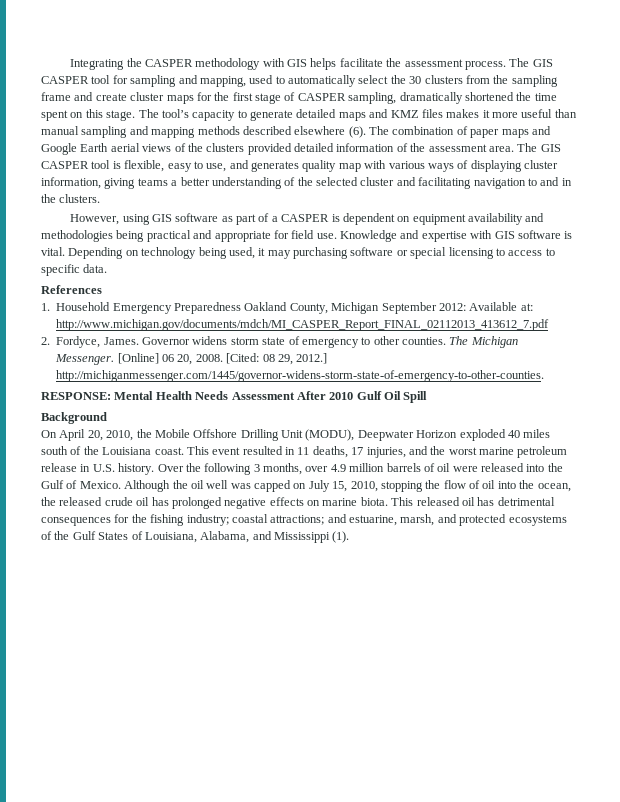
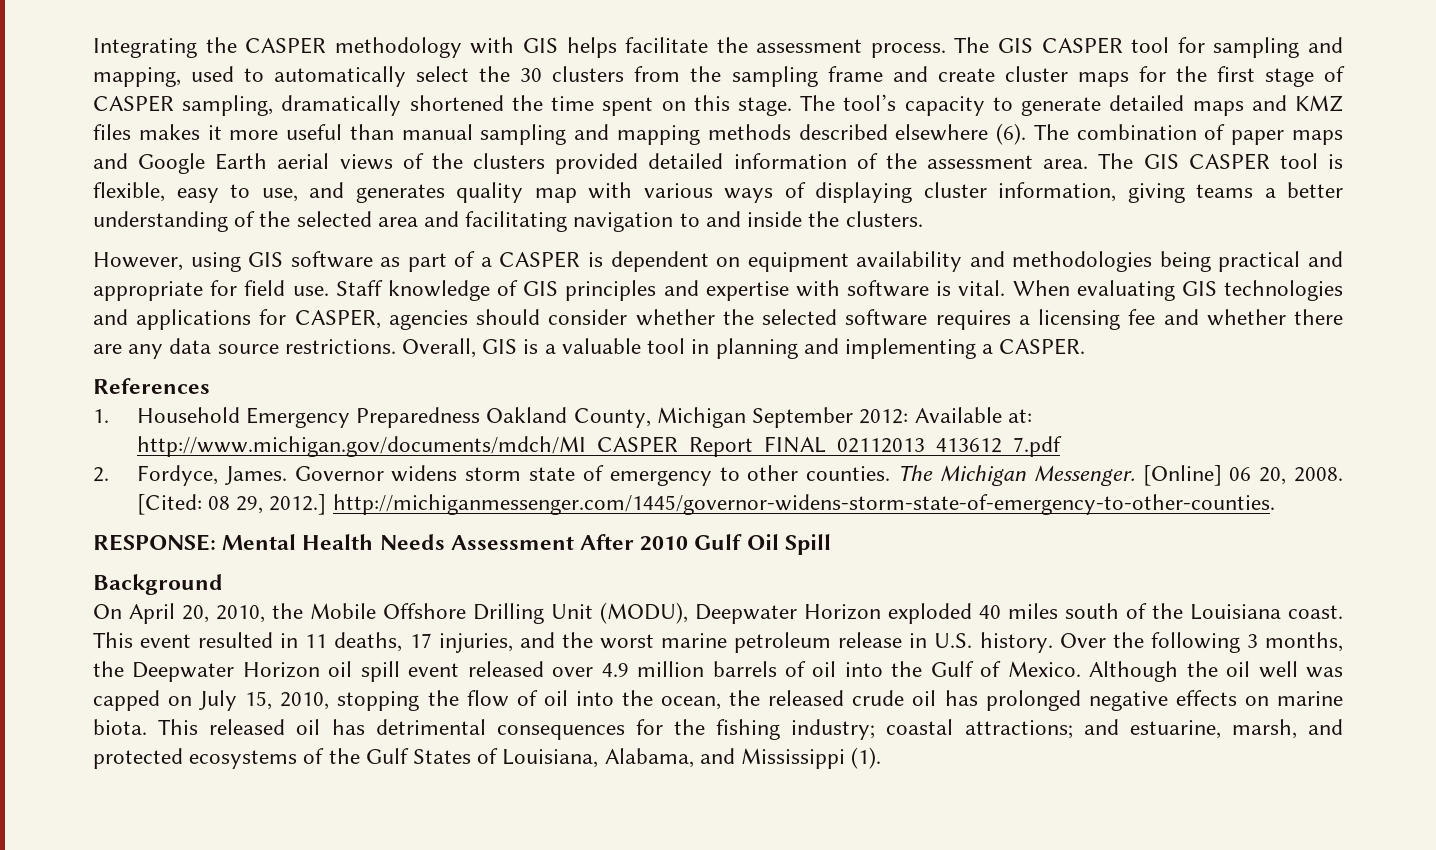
[360,177,395,186] cluster -> [377,217,418,227] area
[561,178,572,186] in -> [747,211,803,227] inside
[340,230,397,242] Knowledge -> [335,280,657,301] Staff knowledge of GIS principles
[494,231,515,239] GIS -> (840, 288) none
[68,247,555,259] [41,264,108,276] Depending on technology being used, it may purchasing software or special licensing to access to specific data. -> [1012,280,1343,301] [93,309,1343,330] [93,338,1086,359] When evaluating GIS technologies and applications for CASPER, agencies should consider whether the selected software requires a licensing fee and whether there are any data source restrictions. Overall, GIS is a valuable tool in planning and implementing a CASPER.
(302, 469) none -> [93,661,544,682] the Deepwater Horizon oil spill event released
[452,463,524,472] were released -> (837, 669) none

